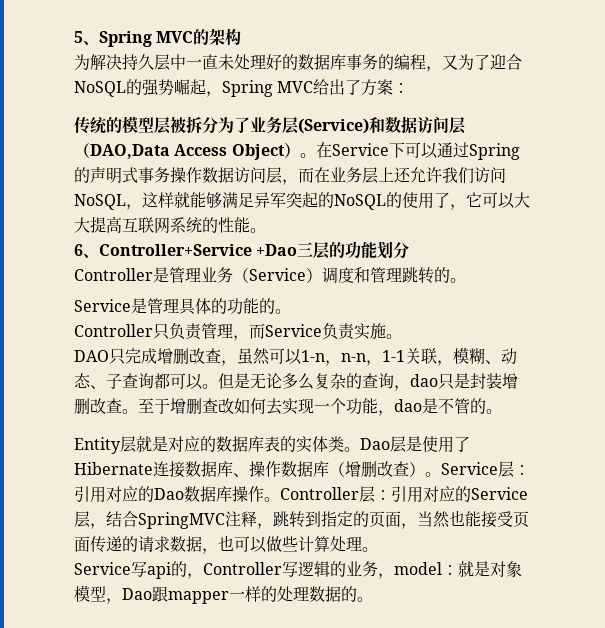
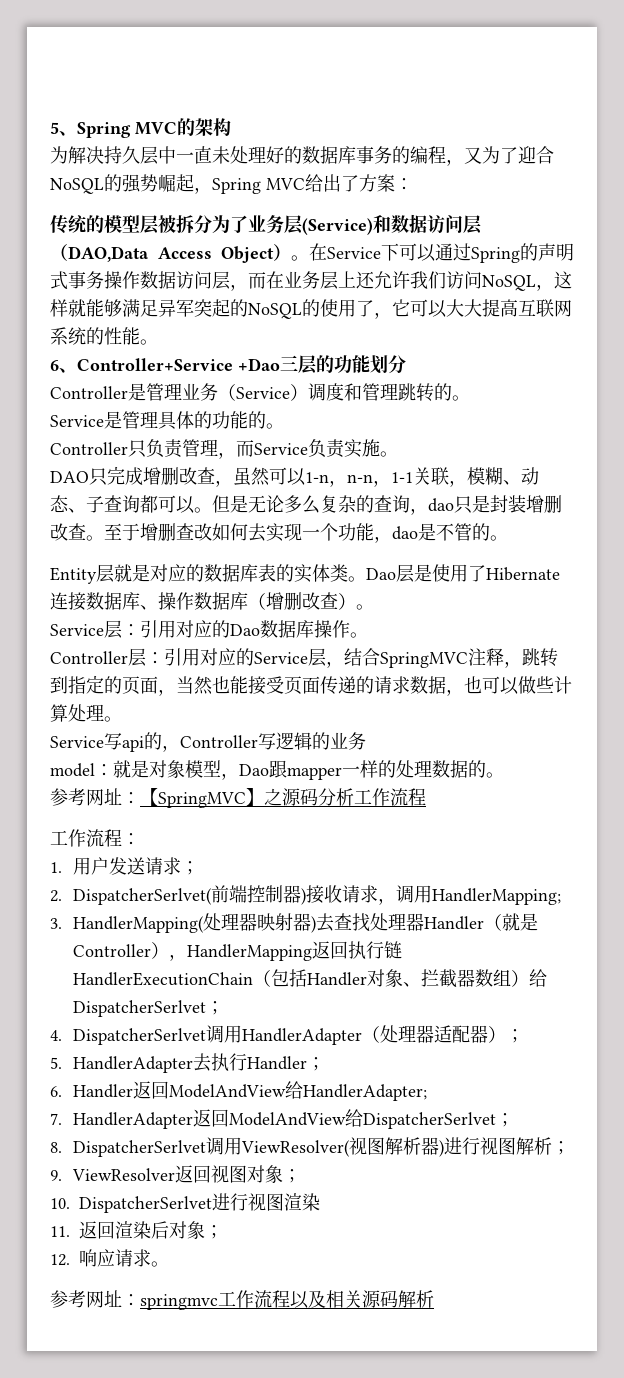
(441, 474) none -> (374, 607) //
(280, 499) none -> (368, 635) //
[378,573,394,579] ， -> (366, 741) //
(373, 599) none -> [50,788,426,808] [50,829,140,847] [50,857,200,875] [50,885,562,905] [50,913,539,933] [73,941,403,961] [73,969,548,988] [73,1000,225,1017] [50,1025,525,1045] [50,1053,326,1073] [50,1081,428,1101] [50,1109,515,1129] [50,1137,571,1157] [50,1165,302,1183] [50,1193,320,1213] [50,1221,223,1239] [50,1249,169,1267] [50,1290,434,1310] // 参考网址：【SpringMVC】之源码分析工作流程 // 工作流程： // 1.用户发送请求； // 2. DispatcherSerlvet(前端控制器)接收请求，调用HandlerMapping; // 3. HandlerMapping(处理器映射器)去查找处理器Handler（就是Controller），HandlerMapping返回执行链HandlerExecutionChain（包括Handler对象、拦截器数组）给DispatcherSerlvet； // 4. DispatcherSerlvet调用HandlerAdapter（处理器适配器）； // 5. HandlerAdapter去执行Handler； // 6. Handler返回ModelAndView给HandlerAdapter; // 7. HandlerAdapter返回ModelAndView给DispatcherSerlvet； // 8. DispatcherSerlvet调用ViewResolver(视图解析器)进行视图解析； // 9. ViewResolver返回视图对象； // 10. DispatcherSerlvet进行视图渲染 // 11.返回渲染后对象； // 12.响应请求。 // 参考网址：springmvc工作流程以及相关源码解析

